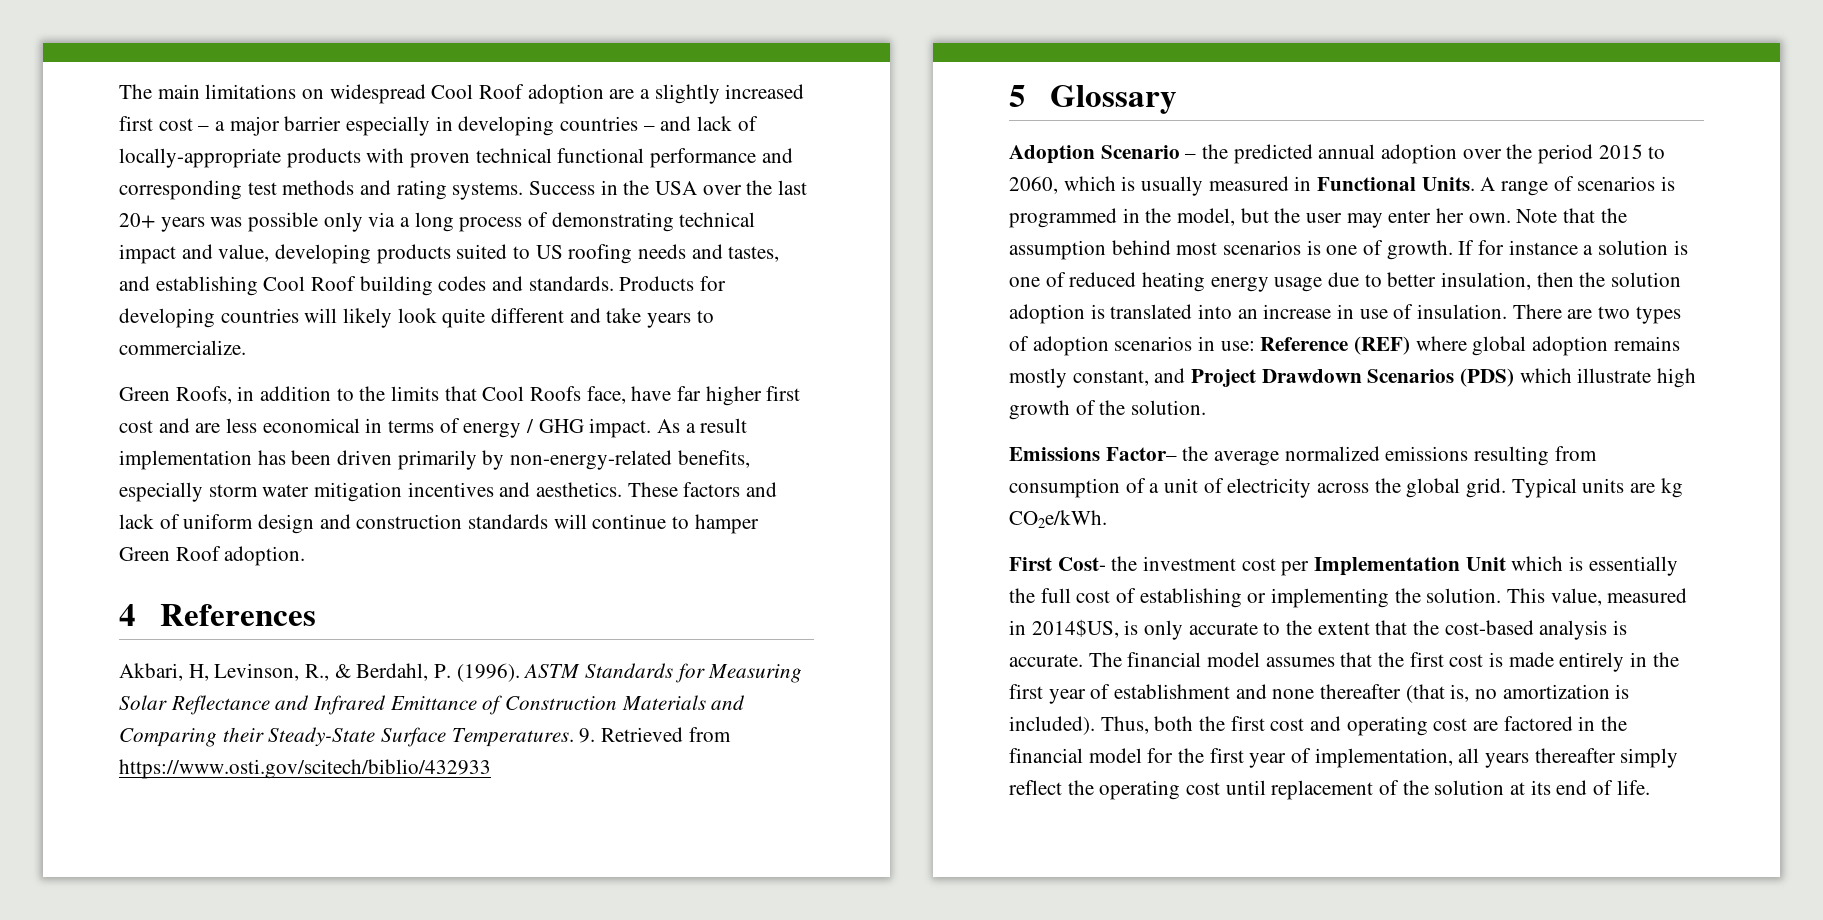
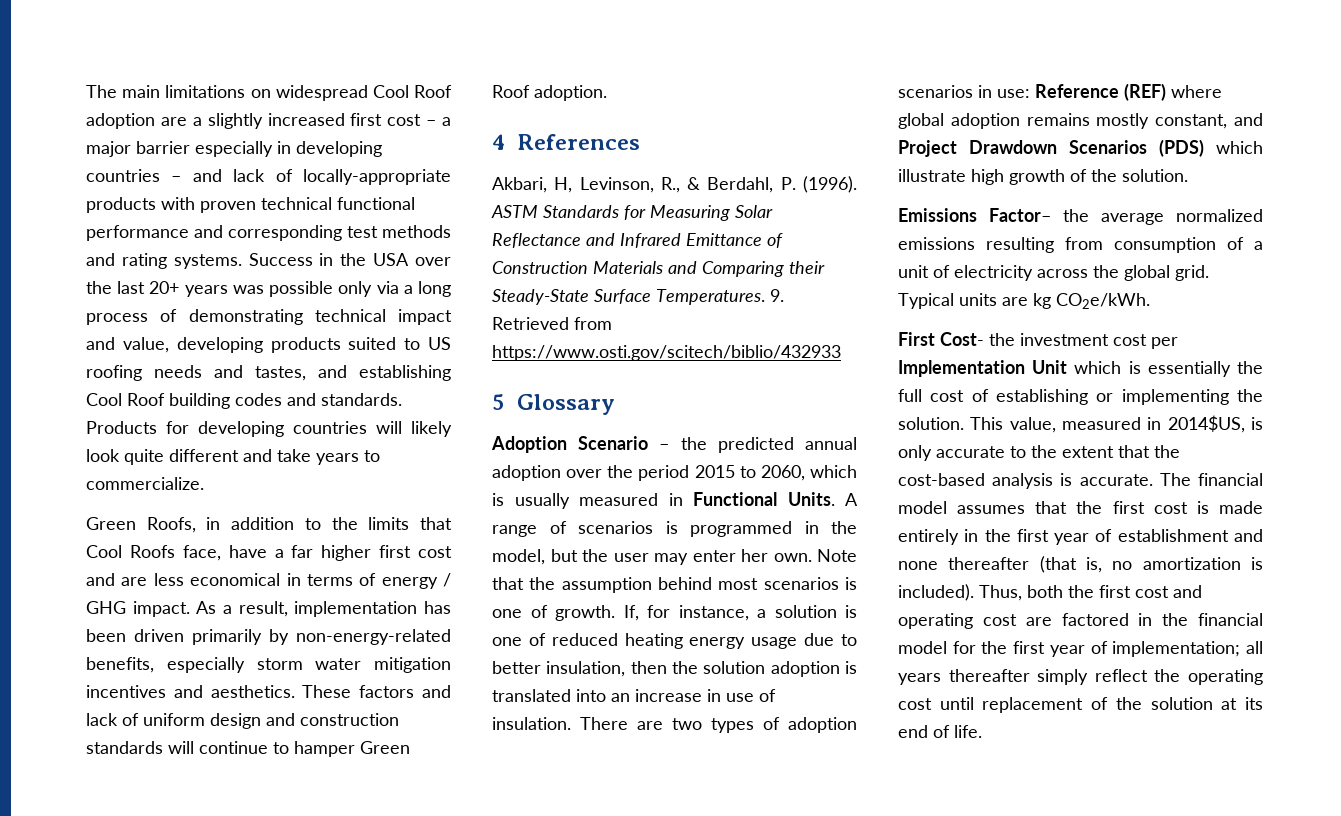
(672, 393) none -> [274,549,284,558] a
[700,418,748,433] result -> [238,601,288,617] result,
[1458,240,1578,255] If for instance -> [623,605,749,621] If, for instance,
[1314,748,1453,768] implementation, -> [1112,641,1241,657] implementation;

